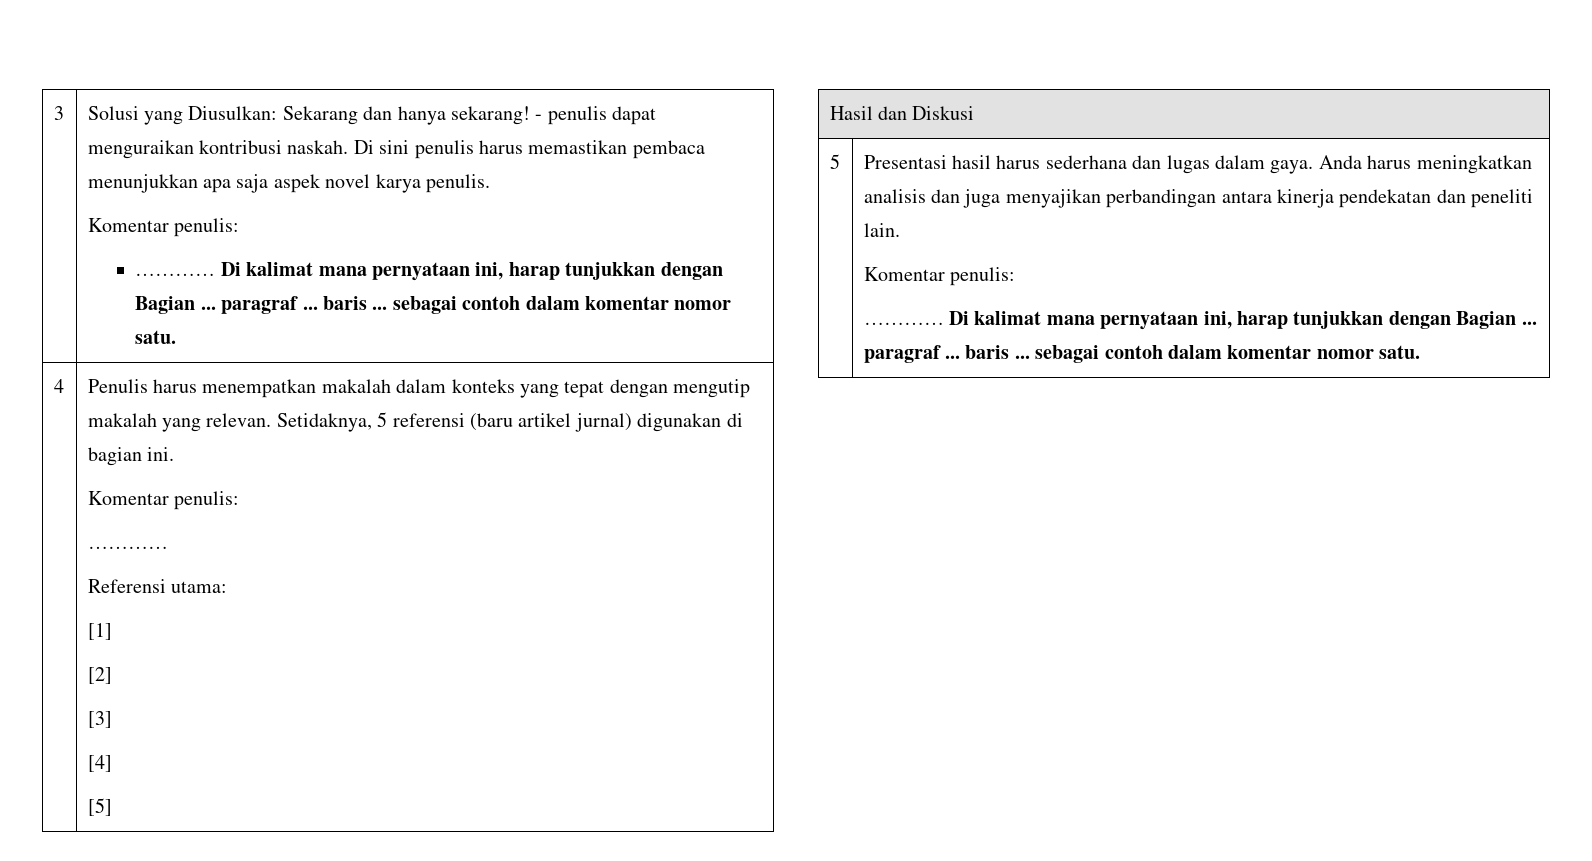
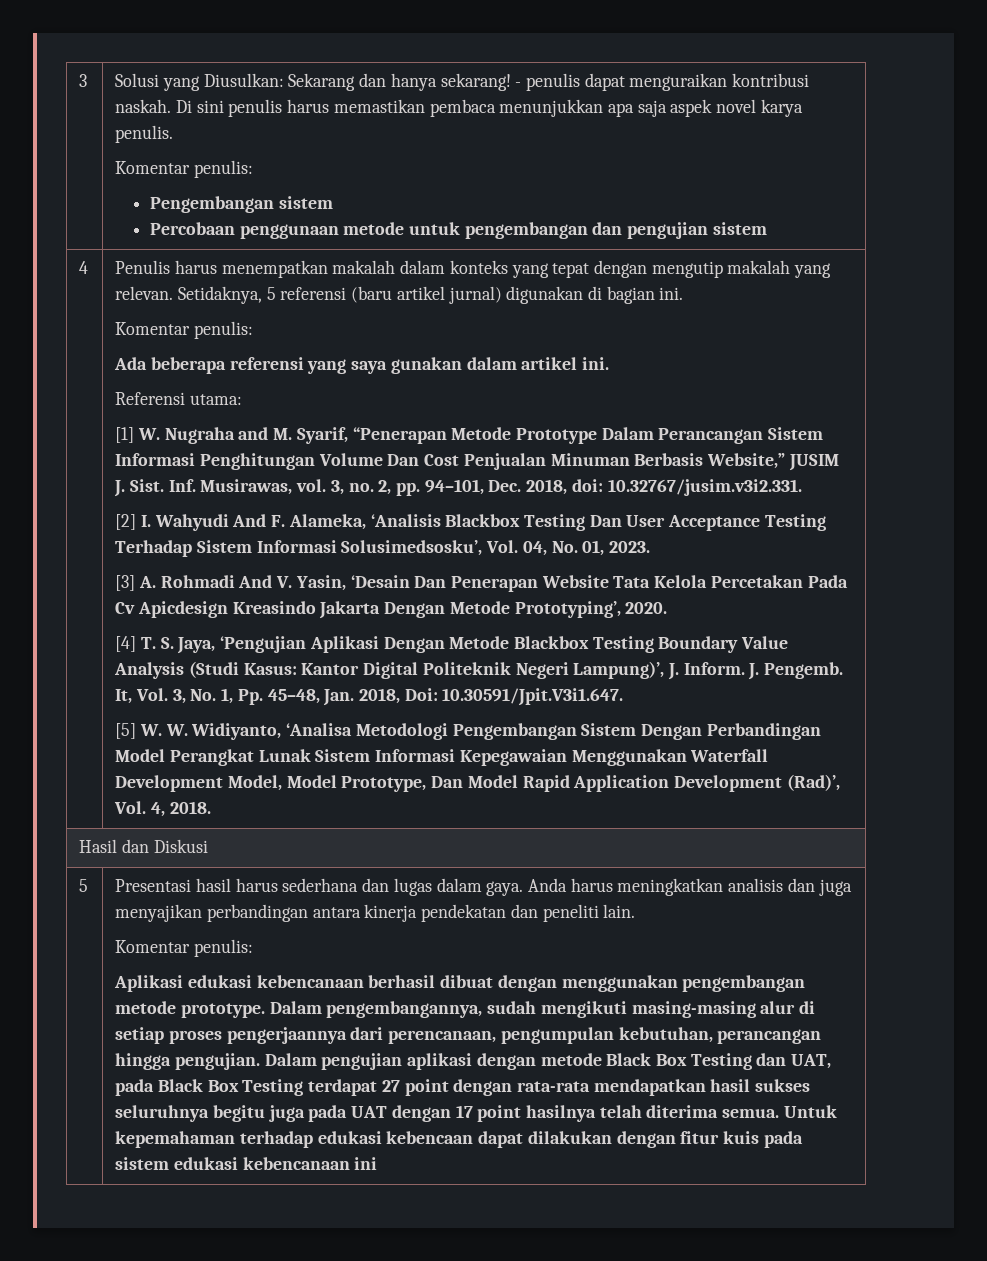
[135,262,723,281] [135,296,732,314] [135,330,177,344] ………… Di kalimat mana pernyataan ini, harap tunjukkan dengan Bagian ... paragraf ... baris ... sebagai contoh dalam komentar nomor satu. -> [149,196,333,213] [149,222,767,239] Pengembangan sistem // Percobaan penggunaan metode untuk pengembangan dan pengujian sistem
[87,546,168,549] [87,579,227,593] [87,623,112,640] [87,667,112,684] [87,711,112,728] [87,755,112,772] [87,798,112,816] ………… // Referensi utama: // [1] // [2] // [3] // [4] // [5] -> [114,357,610,374] [115,392,242,405] [115,427,824,444] [115,453,839,471] [114,479,802,497] [115,514,826,531] [115,540,651,557] [115,575,848,592] [115,601,668,619] [115,636,789,654] [114,661,844,680] [115,688,624,706] [115,723,821,740] [115,749,769,766] [115,774,840,792] [114,801,211,817] Ada beberapa referensi yang saya gunakan dalam artikel ini. // Referensi utama: // [1] W. Nugraha and M. Syarif, “Penerapan Metode Prototype Dalam Perancangan Sistem Informasi Penghitungan Volume Dan Cost Penjualan Minuman Berbasis Website,” JUSIM J. Sist. Inf. Musirawas, vol. 3, no. 2, pp. 94–101, Dec. 2018, doi: 10.32767/jusim.v3i2.331. // [2] I. Wahyudi And F. Alameka, ‘Analisis Blackbox Testing Dan User Acceptance Testing Terhadap Sistem Informasi Solusimedsosku’, Vol. 04, No. 01, 2023. // [3] A. Rohmadi And V. Yasin, ‘Desain Dan Penerapan Website Tata Kelola Percetakan Pada Cv Apicdesign Kreasindo Jakarta Dengan Metode Prototyping’, 2020. // [4] T. S. Jaya, ‘Pengujian Aplikasi Dengan Metode Blackbox Testing Boundary Value Analysis (Studi Kasus: Kantor Digital Politeknik Negeri Lampung)’, J. Inform. J. Pengemb. It, Vol. 3, No. 1, Pp. 45–48, Jan. 2018, Doi: 10.30591/Jpit.V3i1.647. // [5] W. W. Widiyanto, ‘Analisa Metodologi Pengembangan Sistem Dengan Perbandingan Model Perangkat Lunak Sistem Informasi Kepegawaian Menggunakan Waterfall Development Model, Model Prototype, Dan Model Rapid Application Development (Rad)’, Vol. 4, 2018.
[863,311,1537,330] [863,345,1421,363] ………… Di kalimat mana pernyataan ini, harap tunjukkan dengan Bagian ... paragraf ... baris ... sebagai contoh dalam komentar nomor satu. -> [114,975,806,992] [115,1001,816,1018] [115,1027,822,1044] [115,1053,832,1070] [115,1079,811,1096] [115,1105,837,1122] [115,1131,803,1148] [115,1157,378,1170] Aplikasi edukasi kebencanaan berhasil dibuat dengan menggunakan pengembangan metode prototype. Dalam pengembangannya, sudah mengikuti masing-masing alur di setiap proses pengerjaannya dari perencanaan, pengumpulan kebutuhan, perancangan hingga pengujian. Dalam pengujian aplikasi dengan metode Black Box Testing dan UAT, pada Black Box Testing terdapat 27 point dengan rata-rata mendapatkan hasil sukses seluruhnya begitu juga pada UAT dengan 17 point hasilnya telah diterima semua. Untuk kepemahaman terhadap edukasi kebencaan dapat dilakukan dengan fitur kuis pada sistem edukasi kebencanaan ini

